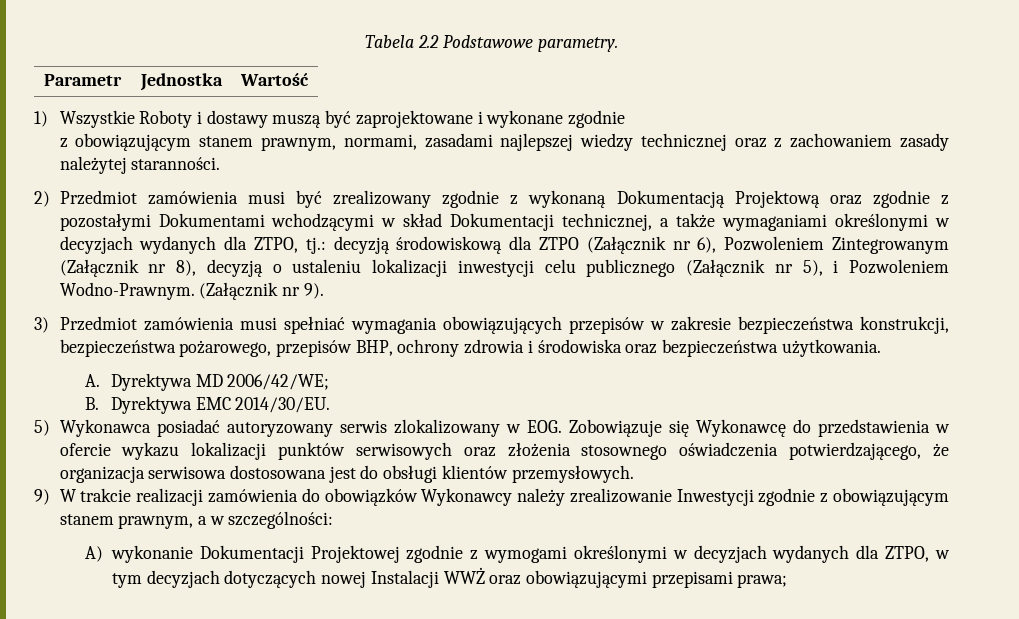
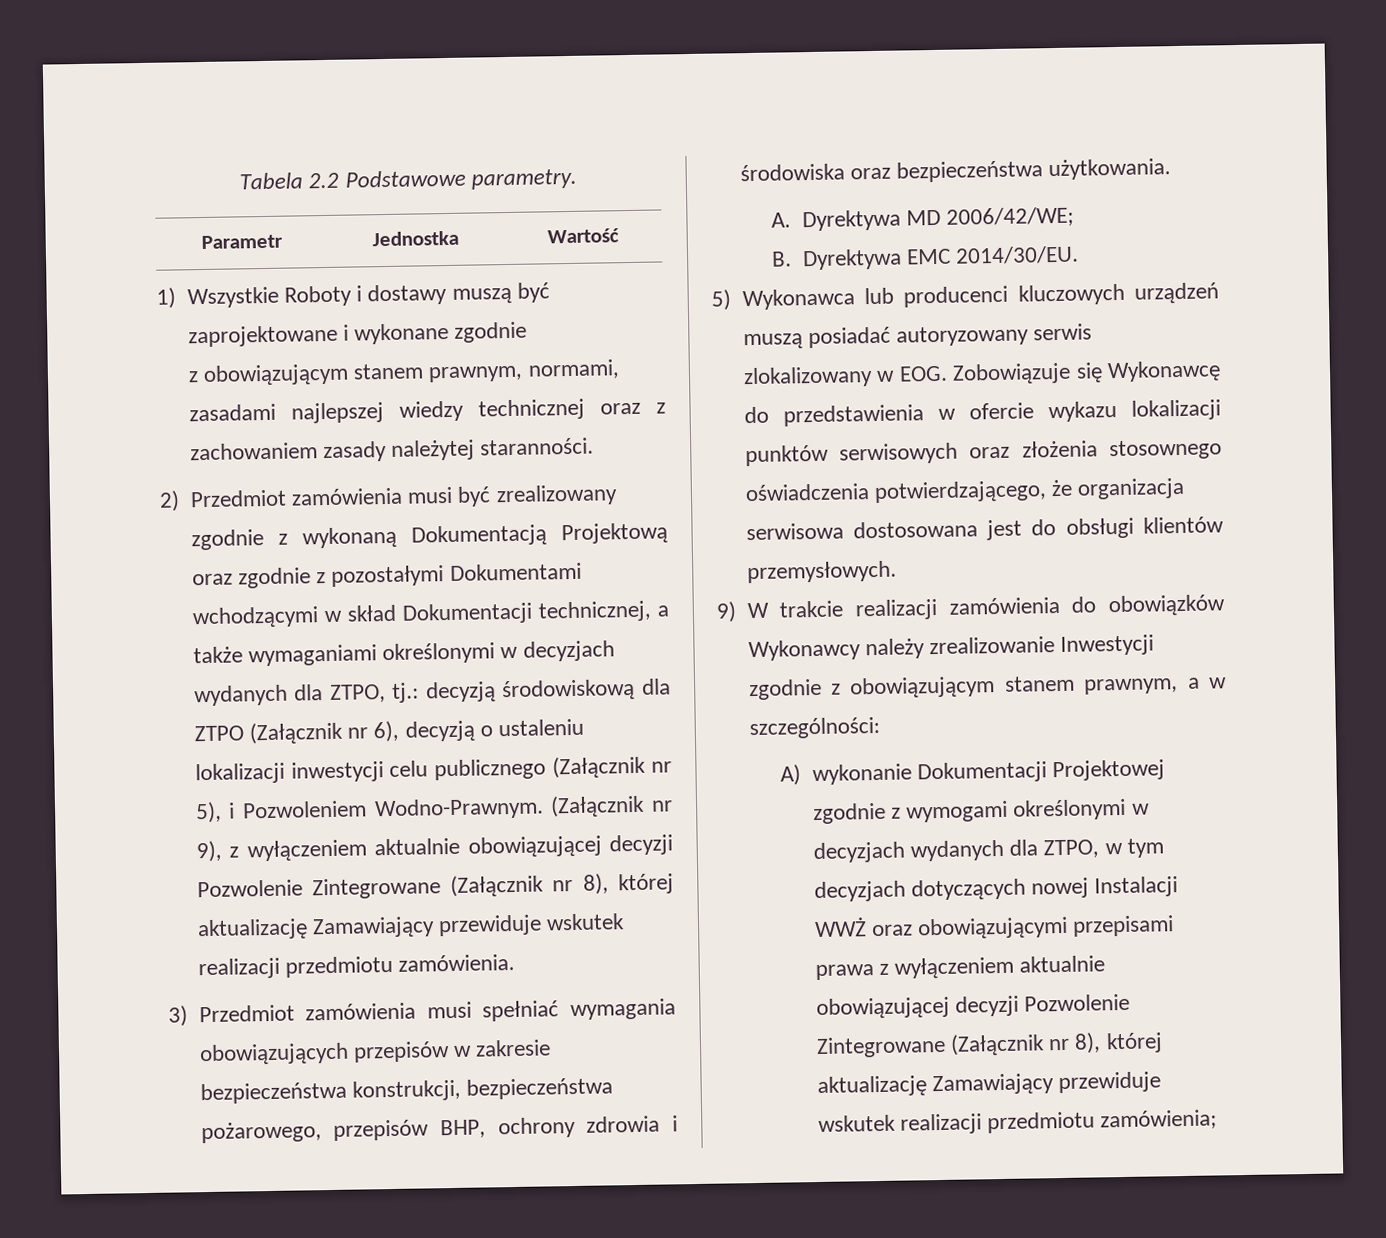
[724,236,949,254] [59,259,197,277] Pozwoleniem Zintegrowanym (Załącznik nr 8), -> (400, 731) none
[303,283,324,299] 9). -> [195,834,673,863] [196,873,674,900] [196,913,626,941] [197,953,516,980] 9), z wyłączeniem aktualnie obowiązującej decyzji Pozwolenie Zintegrowane (Załącznik nr 8), której aktualizację Zamawiający przewiduje wskutek realizacji przedmiotu zamówienia.
(151, 428) none -> [863,282,1219,308] [742,333,803,350] lub producenci kluczowych urządzeń muszą
[737,574,788,588] prawa; -> [814,955,1106,981] [815,993,1131,1020] [815,1032,1163,1059] [816,1071,1162,1098] [817,1109,1218,1135] prawa z wyłączeniem aktualnie obowiązującej decyzji Pozwolenie Zintegrowane (Załącznik nr 8), której aktualizację Zamawiający przewiduje wskutek realizacji przedmiotu zamówienia;

